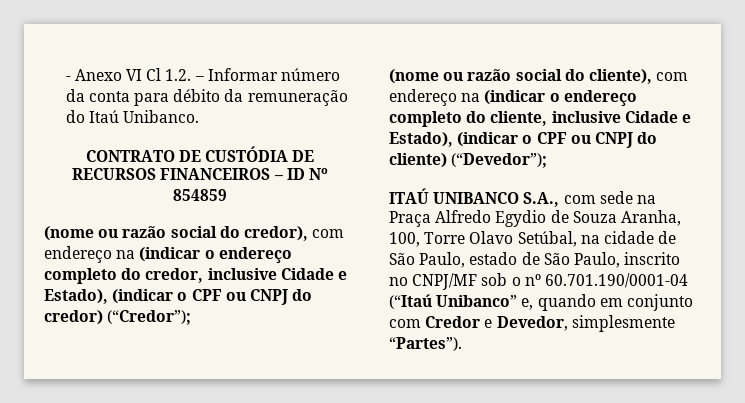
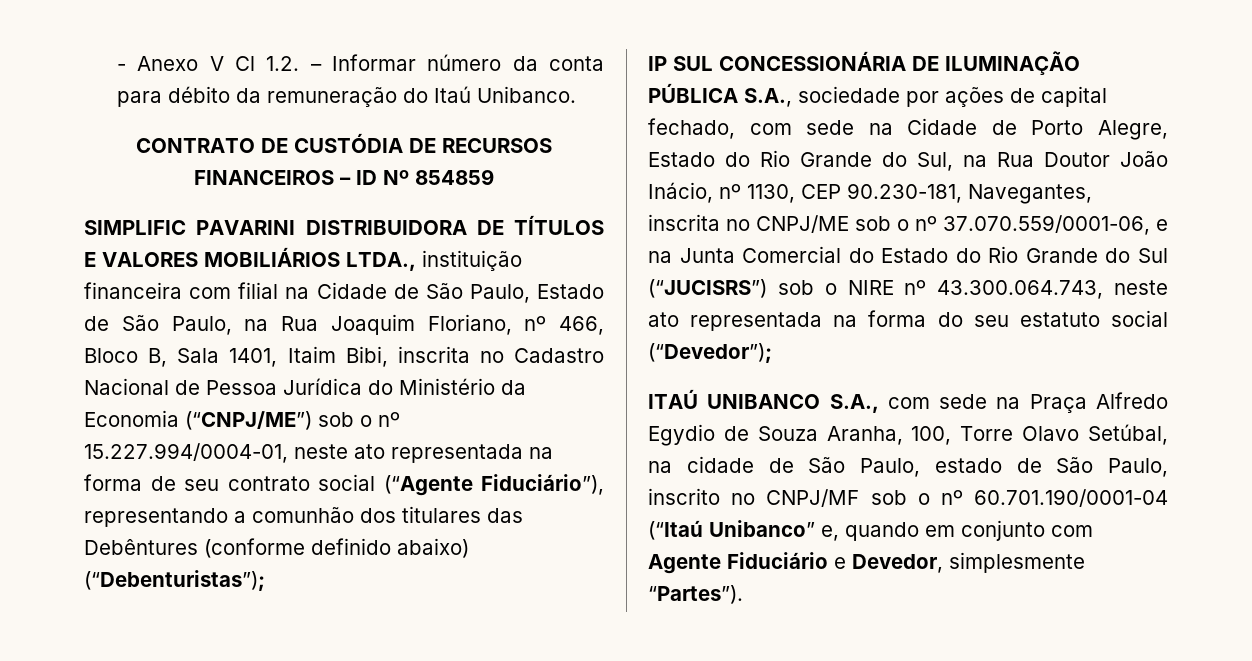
[125,69,142,81] VI -> [209,56,224,71] V
[44,226,345,241] [44,246,292,264] [44,268,347,284] [44,289,313,305] [44,310,192,325] [389,69,689,84] [389,89,637,107] [389,111,691,127] [389,132,658,148] [389,153,447,168] (nome ou razão social do credor), com endereço na (indicar o endereço completo do credor, inclusive Cidade e Estado), (indicar o CPF ou CNPJ do credor) (“Credor”); // (nome ou razão social do cliente), com endereço na (indicar o endereço completo do cliente, inclusive Cidade e Estado), (indicar o CPF ou CNPJ do cliente) -> [84,215,604,235] [84,247,522,271] [84,282,604,303] [84,314,604,335] [84,346,604,367] [84,378,526,395] [84,410,400,430] [84,443,553,463] [84,474,604,496] [84,506,523,527] [84,538,469,558] [84,570,265,591] [648,51,1080,75] [648,83,1107,107] [648,118,1168,140] [648,150,1168,171] [648,182,1092,204] [648,214,1168,235] [648,246,1168,263] [648,279,1168,299] [648,310,1168,331] SIMPLIFIC PAVARINI DISTRIBUIDORA DE TÍTULOS E VALORES MOBILIÁRIOS LTDA., instituição financeira com filial na Cidade de São Paulo, Estado de São Paulo, na Rua Joaquim Floriano, nº 466, Bloco B, Sala 1401, Itaim Bibi, inscrita no Cadastro Nacional de Pessoa Jurídica do Ministério da Economia (“CNPJ/ME”) sob o nº 15.227.994/0004-01, neste ato representada na forma de seu contrato social (“Agente Fiduciário”), representando a comunhão dos titulares das Debêntures (conforme definido abaixo) (“Debenturistas”); // IP SUL CONCESSIONÁRIA DE ILUMINAÇÃO PÚBLICA S.A., sociedade por ações de capital fechado, com sede na Cidade de Porto Alegre, Estado do Rio Grande do Sul, na Rua Doutor João Inácio, nº 1130, CEP 90.230-181, Navegantes, inscrita no CNPJ/ME sob o nº 37.070.559/0001-06, e na Junta Comercial do Estado do Rio Grande do Sul (“JUCISRS”) sob o NIRE nº 43.300.064.743, neste ato representada na forma do seu estatuto social
[425,316,481,328] Credor -> [648,552,828,574] Agente Fiduciário

